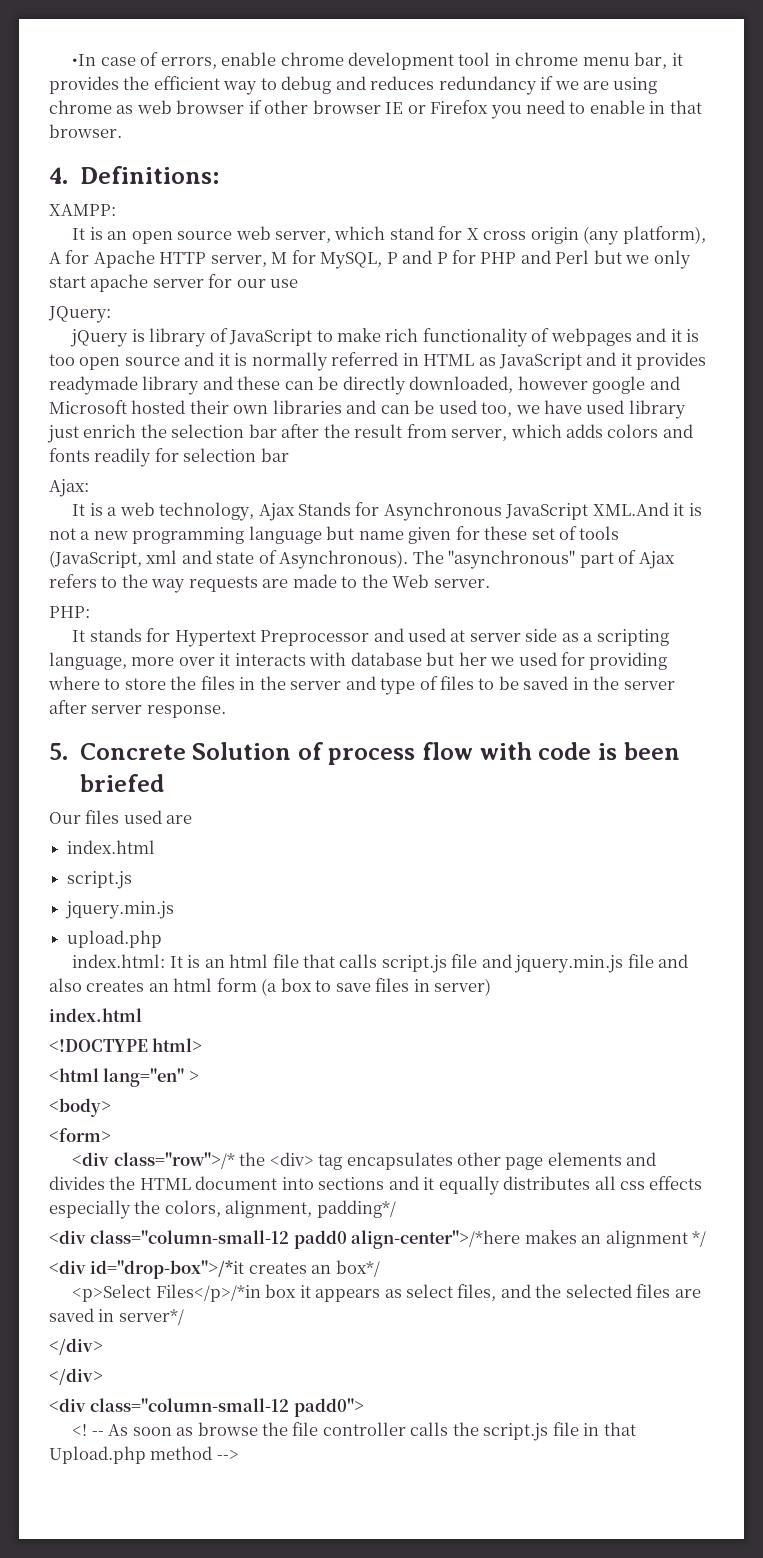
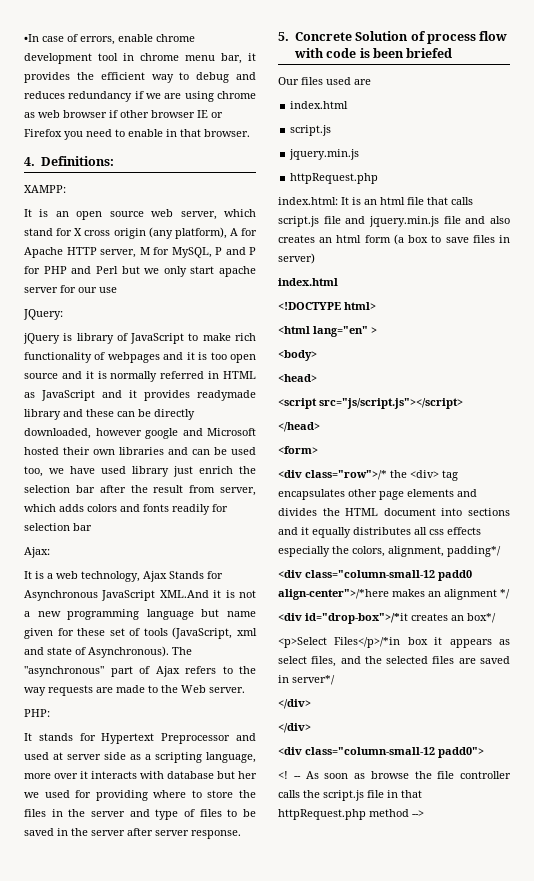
[67,930,163,948] upload.php -> [290,173,379,184] httpRequest.php
(111, 1107) none -> [278,374,317,382] [278,398,463,409] [278,422,320,432] // <head> // <script src="js/script.js"></script> // </head>
[49,1446,146,1464] Upload.php -> [278,809,366,820] httpRequest.php

